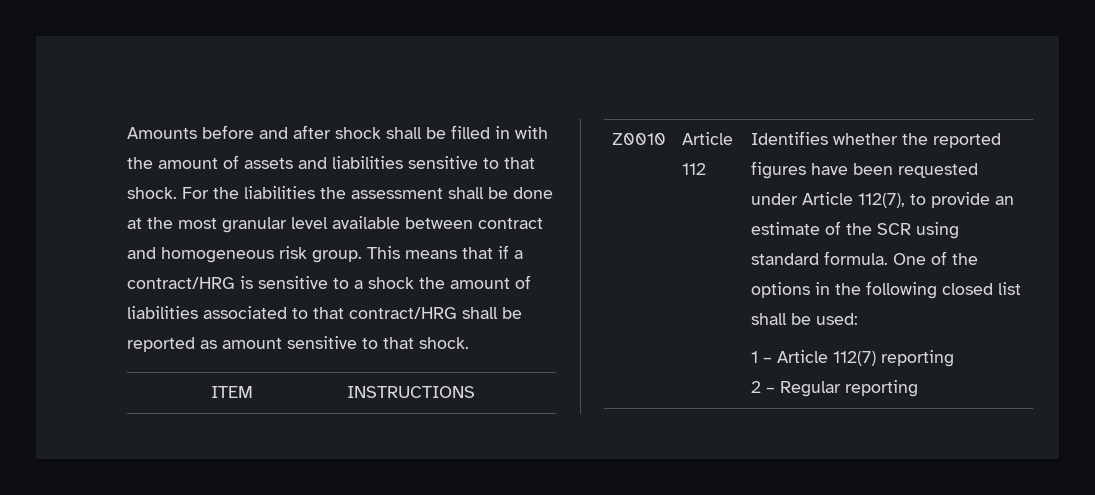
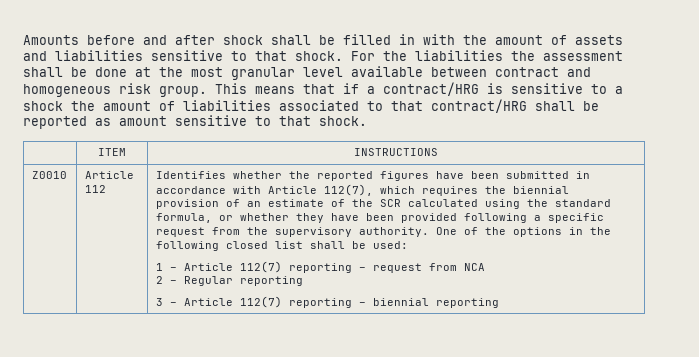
[897,163,978,178] [750,192,990,208] requested under Article 112(7), to provide -> [505,171,590,179] [155,184,569,196] [155,199,240,209] submitted in accordance with Article 112(7), which requires the biennial provision of
[915,222,959,239] [750,251,888,265] using standard formula. -> [407,199,611,209] [155,213,604,223] [155,227,429,237] calculated using the standard formula, or whether they have been provided following a specific request from the supervisory authority.
(954, 358) none -> [358,263,485,273] – request from NCA
(918, 388) none -> [155,296,499,308] // 3 – Article 112(7) reporting – biennial reporting

